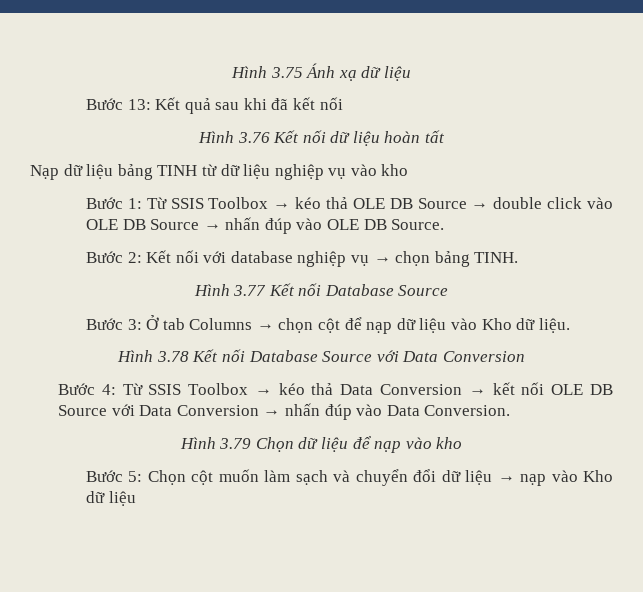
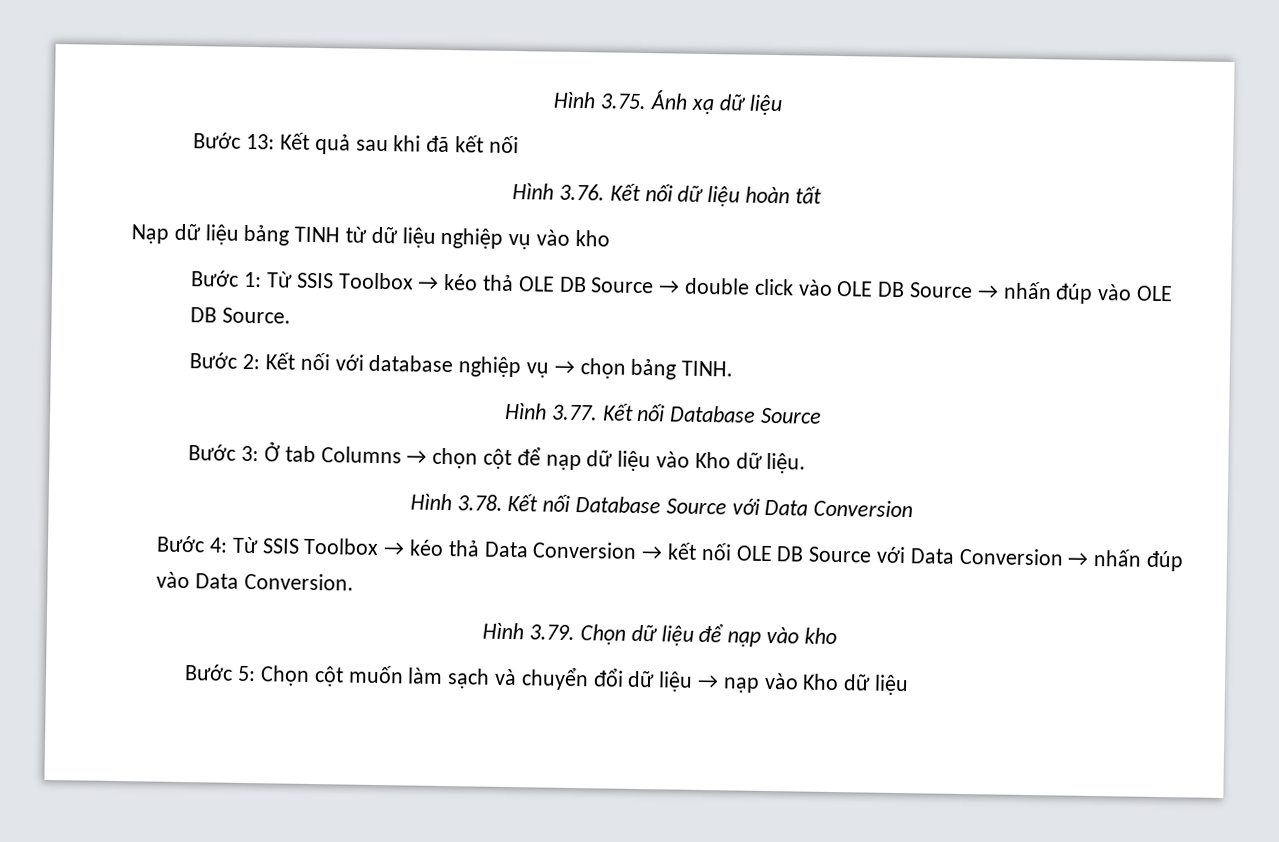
[231,66,303,78] Hình 3.75 -> [553,91,648,110] Hình 3.75.
[237,132,270,143] 3.76 -> [558,183,605,201] 3.76.
[233,285,267,296] 3.77 -> [551,404,598,421] 3.77.
[156,351,189,362] 3.78 -> [456,494,503,511] 3.78.
[219,438,252,449] 3.79 -> [529,624,576,641] 3.79.

